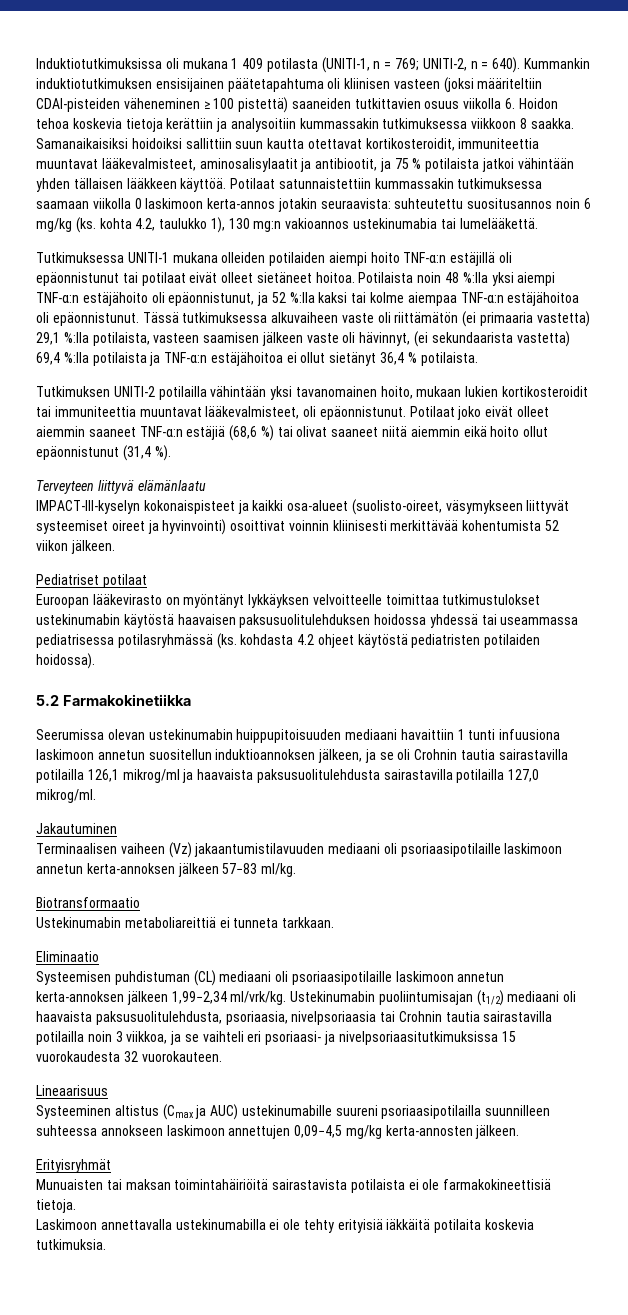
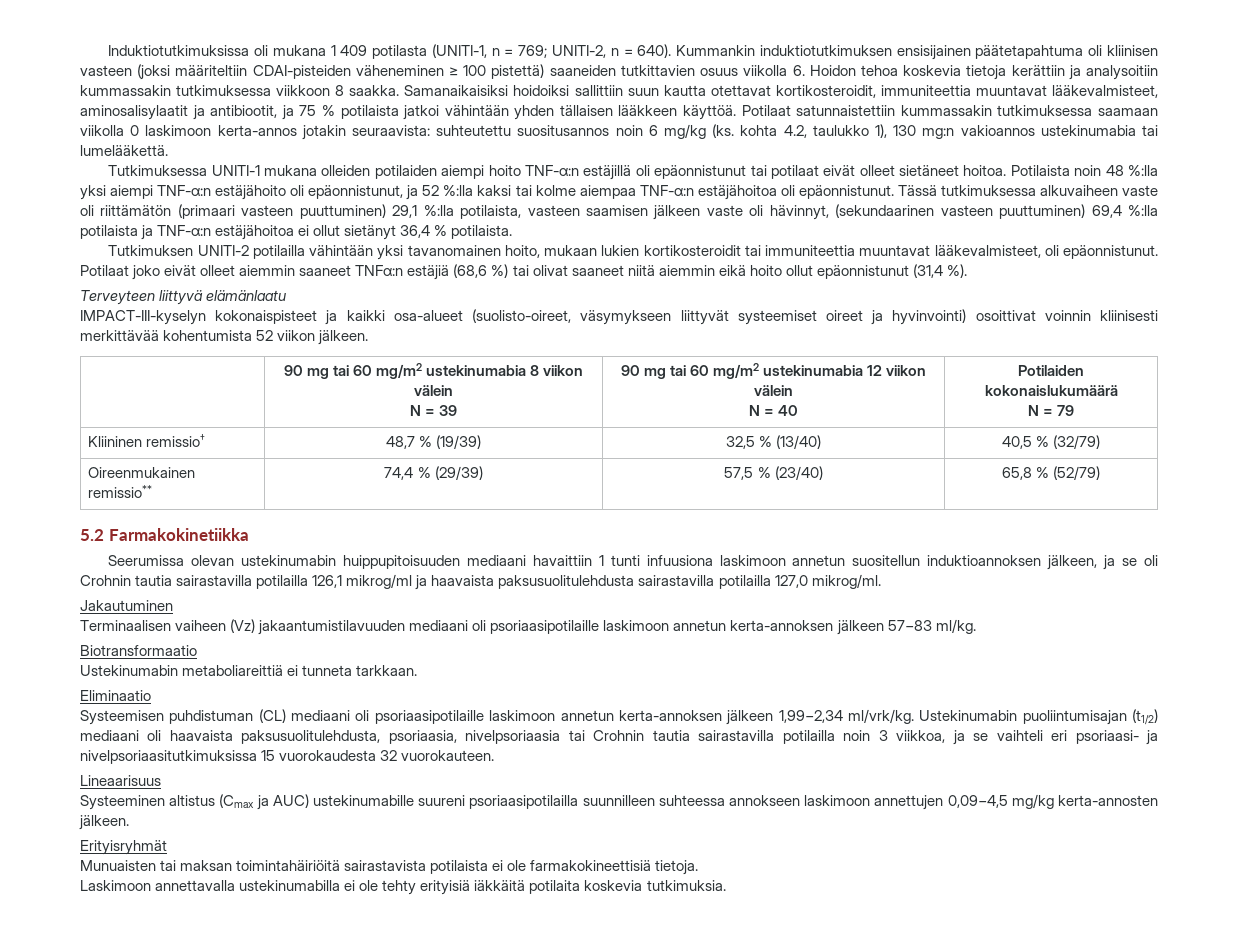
[462,311,590,327] (ei primaaria vastetta) -> [177,204,386,219] (primaari vasteen puuttuminen)
[414,331,570,347] (ei sekundaarista vastetta) -> [835,204,1086,219] (sekundaarinen vasteen puuttuminen)
[139,426,183,437] TNF-α:n -> [355,265,404,276] TNFα:n
[36,574,147,588] [36,594,541,608] [36,614,579,628] [36,633,541,649] [36,653,95,669] // Pediatriset potilaat // Euroopan lääkevirasto on myöntänyt lykkäyksen velvoitteelle toimittaa tutkimustulokset ustekinumabin käytöstä haavaisen paksusuolitulehduksen hoidossa yhdessä tai useammassa pediatrisessa potilasryhmässä (ks. kohdasta 4.2 ohjeet käytöstä pediatristen potilaiden hoidossa). -> [283,363,584,379] [414,385,453,396] [409,405,458,416] [620,363,927,379] [754,385,793,396] [748,405,799,416] [1018,365,1084,376] [984,385,1118,396] [1027,405,1075,416] [88,434,206,447] [385,435,482,449] [725,435,822,449] [1001,435,1101,449] [88,467,196,478] [88,485,153,498] [384,466,483,480] [724,466,823,480] [1001,466,1101,480] // | 90 mg tai 60 mg/m2 ustekinumabia 8 viikon välein // N = 39 | 90 mg tai 60 mg/m2 ustekinumabia 12 viikon välein // N = 40 | Potilaiden kokonaislukumäärä // N = 79 // Kliininen remissio† | 48,7 % (19/39) | 32,5 % (13/40) | 40,5 % (32/79) // Oireenmukainen remissio** | 74,4 % (29/39) | 57,5 % (23/40) | 65,8 % (52/79)

